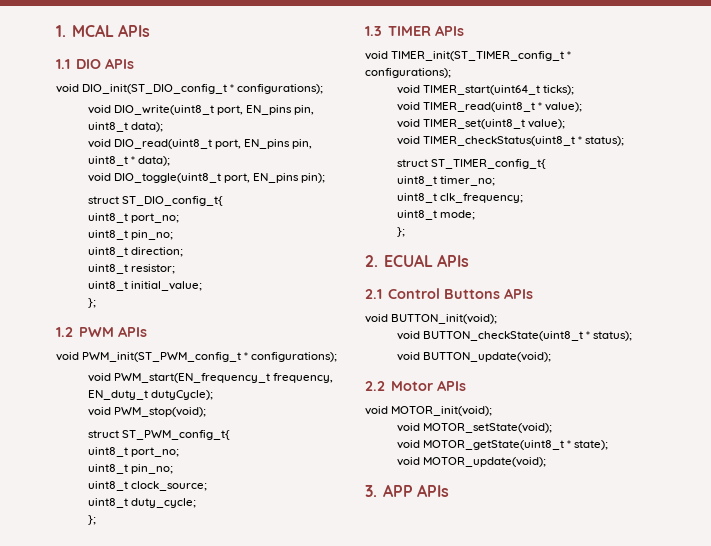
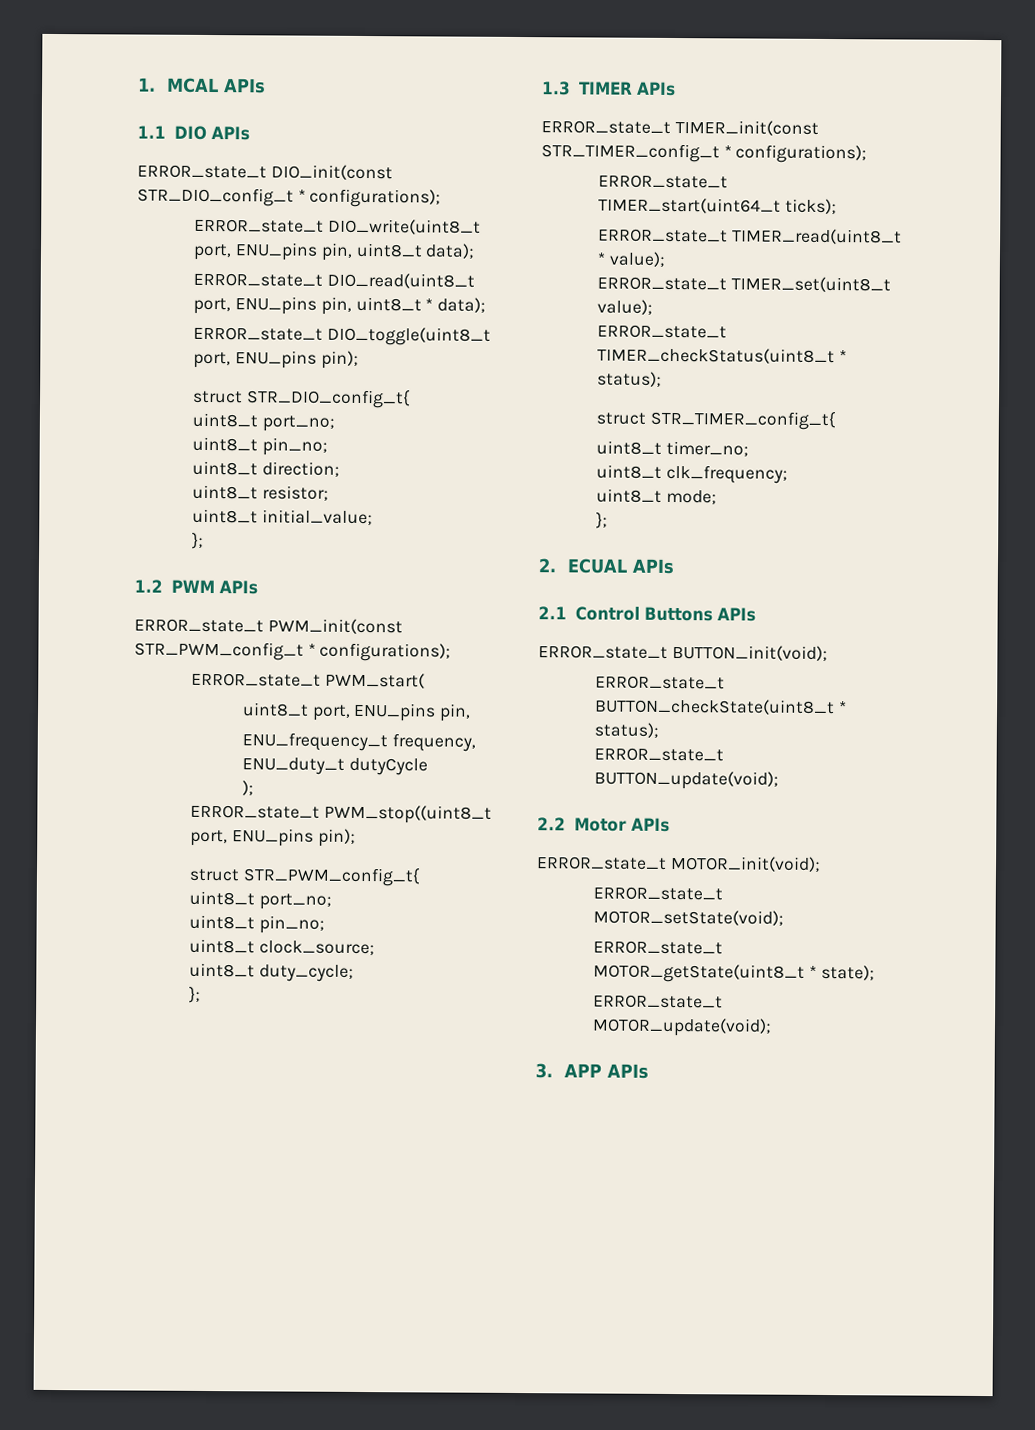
[56,84,324,94] [87,105,111,114] void DIO_init(ST_DIO_config_t * configurations); // void -> [137,164,393,181] [137,187,442,208] [194,218,325,233] ERROR_state_t DIO_init(const STR_DIO_config_t * configurations); // ERROR_state_t
[246,105,293,115] EN_pins -> [235,242,319,261] ENU_pins
[87,139,111,148] void -> [193,272,324,287] ERROR_state_t
[244,139,291,149] EN_pins -> [235,296,318,315] ENU_pins
[87,173,111,182] void -> [193,326,324,341] ERROR_state_t
[253,173,326,183] [87,196,223,206] EN_pins pin); // struct ST_DIO_config_t{ -> [235,350,359,369] [193,388,411,409] ENU_pins pin); // struct STR_DIO_config_t{
[56,352,338,362] [87,373,333,383] [87,390,213,400] [87,407,206,417] [87,430,230,440] void PWM_init(ST_PWM_config_t * configurations); // void PWM_start(EN_frequency_t frequency, EN_duty_t dutyCycle); // void PWM_stop(void); // struct ST_PWM_config_t{ -> [134,618,403,635] [134,641,452,662] [191,672,426,689] [241,702,472,722] [241,732,476,752] [241,757,428,776] [241,780,254,796] [190,804,493,824] [190,828,356,847] [189,866,421,887] ERROR_state_t PWM_init(const STR_PWM_config_t * configurations); // ERROR_state_t PWM_start( // uint8_t port, ENU_pins pin, // ENU_frequency_t frequency, ENU_duty_t dutyCycle // ); // ERROR_state_t PWM_stop((uint8_t port, ENU_pins pin); // struct STR_PWM_config_t{
[365,51,572,61] [365,68,451,78] [396,85,420,94] void TIMER_init(ST_TIMER_config_t * configurations); // void -> [541,120,819,136] [541,143,868,164] [598,174,729,189] ERROR_state_t TIMER_init(const STR_TIMER_config_t * configurations); // ERROR_state_t
[396,102,420,111] void -> [598,228,729,243] ERROR_state_t
[396,119,420,128] void -> [597,276,728,291] ERROR_state_t
[396,136,420,145] void -> [597,324,728,339] ERROR_state_t
[430,159,546,169] ST_TIMER_config_t{ -> [650,409,836,431] STR_TIMER_config_t{
[365,314,388,323] void -> [538,645,668,659] ERROR_state_t
[396,331,420,340] void -> [595,675,726,690] ERROR_state_t
[396,352,420,361] void -> [594,747,725,762] ERROR_state_t
[365,406,388,415] void -> [537,856,667,870] ERROR_state_t
[396,423,420,432] void -> [593,886,724,901] ERROR_state_t
[396,440,420,449] void -> [593,940,724,955] ERROR_state_t
[396,457,420,466] void -> [593,994,724,1009] ERROR_state_t

